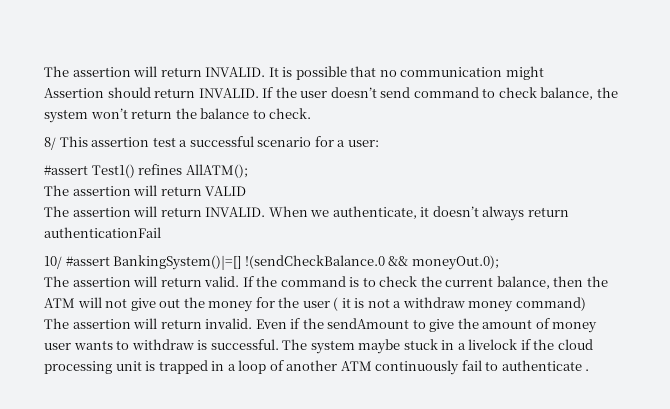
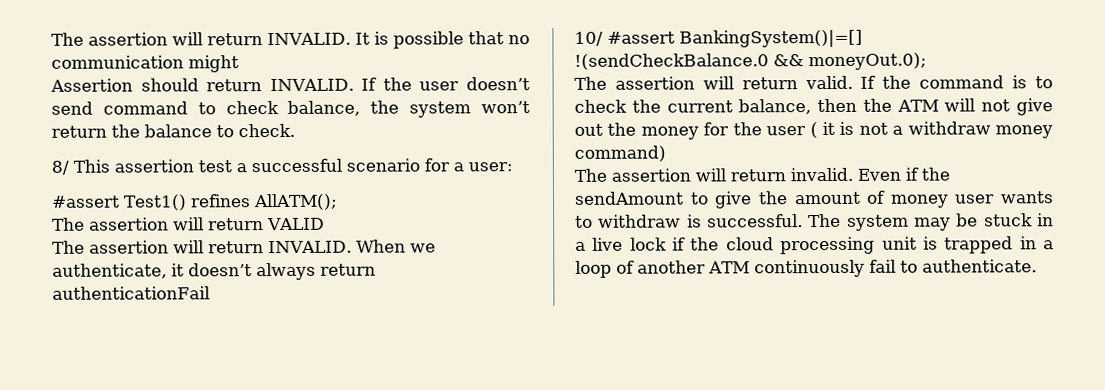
[358,339,401,354] maybe -> [914,213,979,231] may be
[468,339,518,350] livelock -> [592,237,667,251] live lock
[501,360,590,371] authenticate . -> [921,259,1037,273] authenticate.

